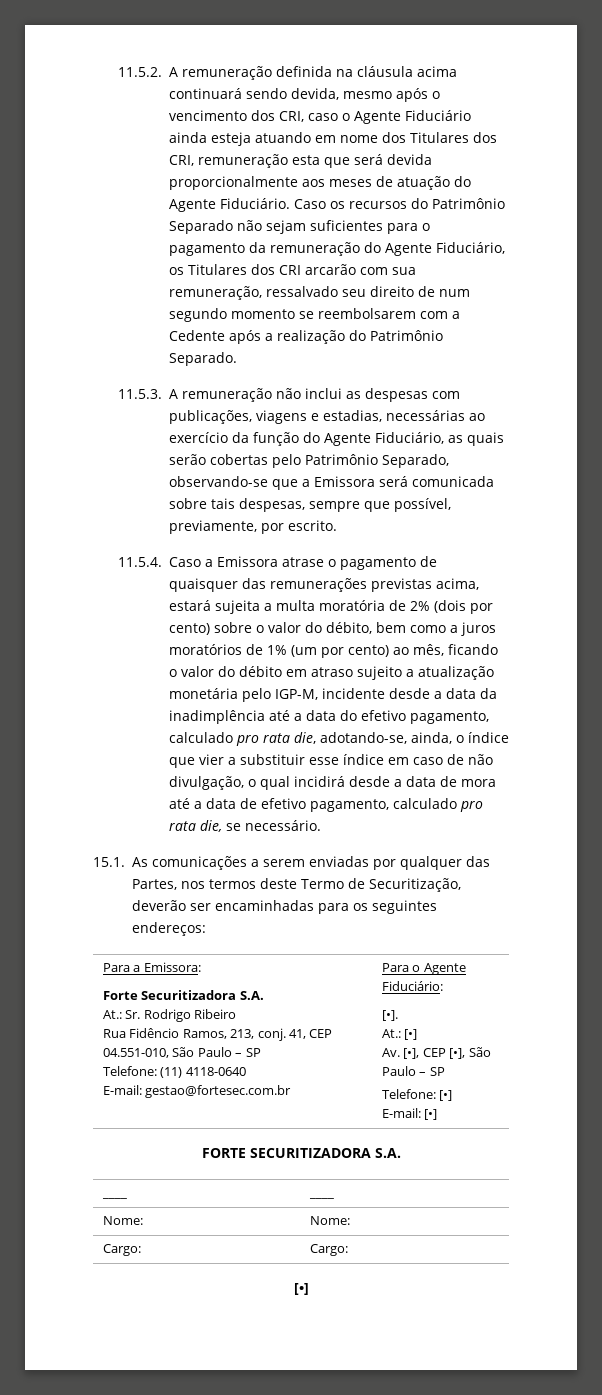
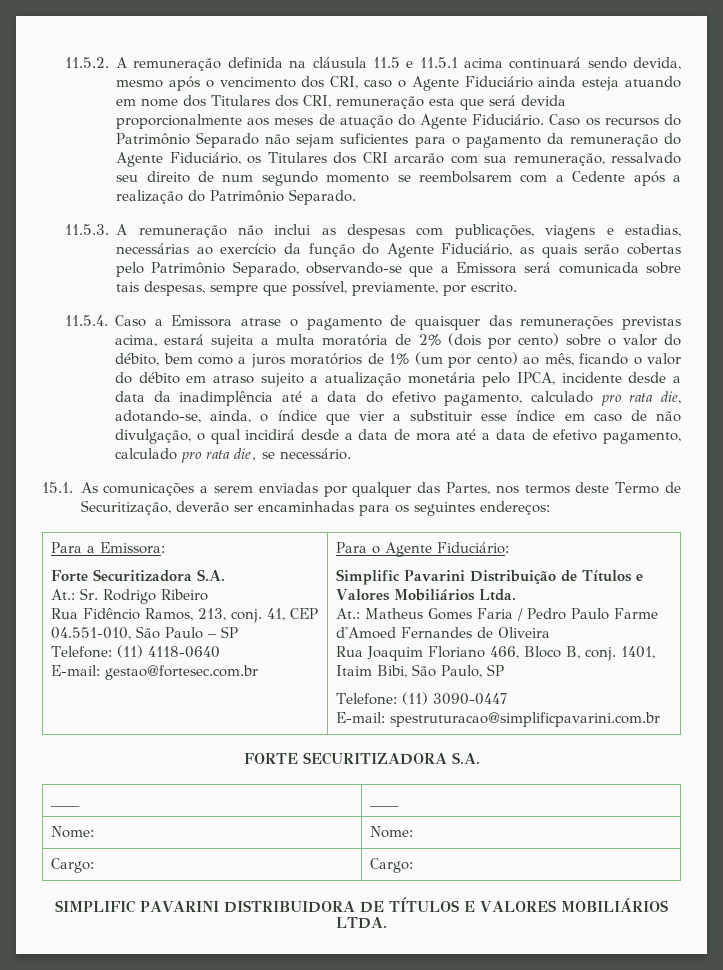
(413, 71) none -> [372,57,458,68] 11.5 e 11.5.1
[274,689,318,700] IGP-M, -> [517,372,556,385] IPCA,
[382,1010,399,1021] [382,1029,418,1040] [382,1047,491,1059] [382,1066,445,1076] [382,1089,453,1101] [382,1108,438,1120] [•]. // At.: [•] // Av. [•], CEP [•], São Paulo – SP // Telefone: [•] // E-mail: [•] -> [335,569,643,585] [335,589,516,601] [335,608,658,621] [335,627,550,639] [335,646,655,661] [335,664,504,678] [335,692,507,705] [335,712,660,727] Simplific Pavarini Distribuição de Títulos e Valores Mobiliários Ltda. // At.: Matheus Gomes Faria / Pedro Paulo Farme d'Amoed Fernandes de Oliveira // Rua Joaquim Floriano 466, Bloco B, conj. 1401, Itaim Bibi, São Paulo, SP // Telefone: (11) 3090-0447 // E-mail: spestruturacao@simplificpavarini.com.br
[293,1283,309,1295] [•] -> [54,897,669,913] [336,917,387,929] SIMPLIFIC PAVARINI DISTRIBUIDORA DE TÍTULOS E VALORES MOBILIÁRIOS LTDA.

